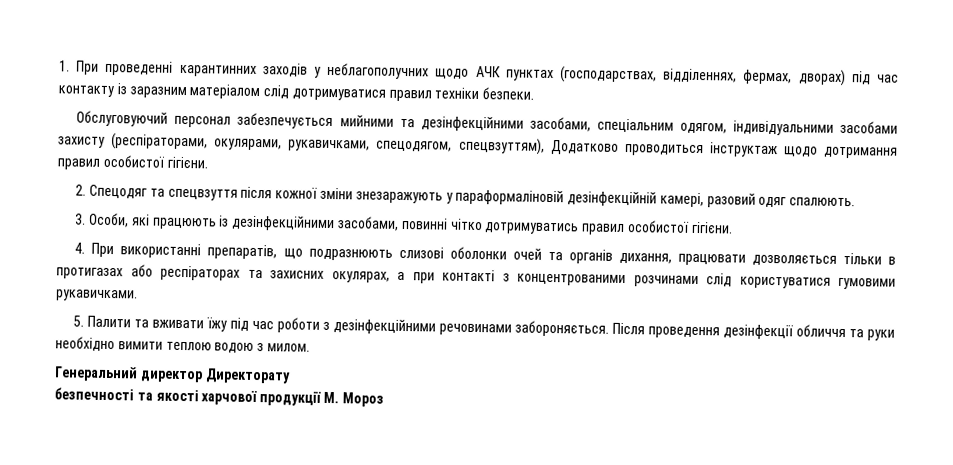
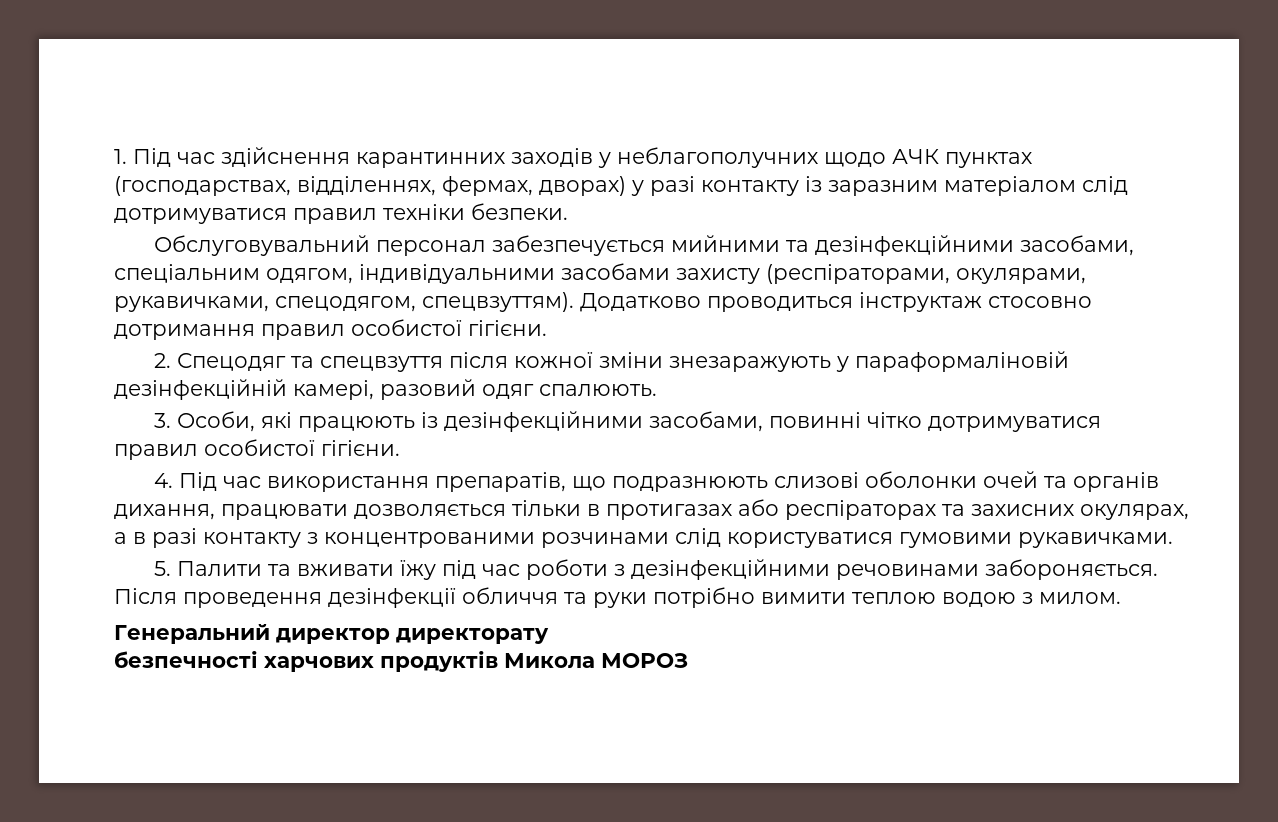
[76,60,174,76] При проведенні -> [133,147,350,167] Під час здійснення
[851,71,900,85] під час -> [631,176,695,196] у разі
[76,110,169,127] Обслуговуючий -> [153,235,370,256] Обслуговувальний
[458,137,545,155] спецвзуттям), -> [422,292,574,312] спецвзуттям).
[783,146,818,157] щодо -> [988,296,1092,308] стосовно
[484,222,580,235] дотримуватись -> [927,416,1101,432] дотримуватися
[91,242,202,259] При використанні -> [178,472,429,492] Під час використання
[412,269,495,284] при контакті -> [133,528,301,548] в разі контакту
[55,336,115,352] необхідно -> [653,587,755,608] потрібно
[204,368,291,384] Директорату -> [396,628,549,644] директорату
[136,389,384,407] та якості харчової продукції М. Мороз -> [264,651,688,672] харчових продуктів Микола МОРОЗ

